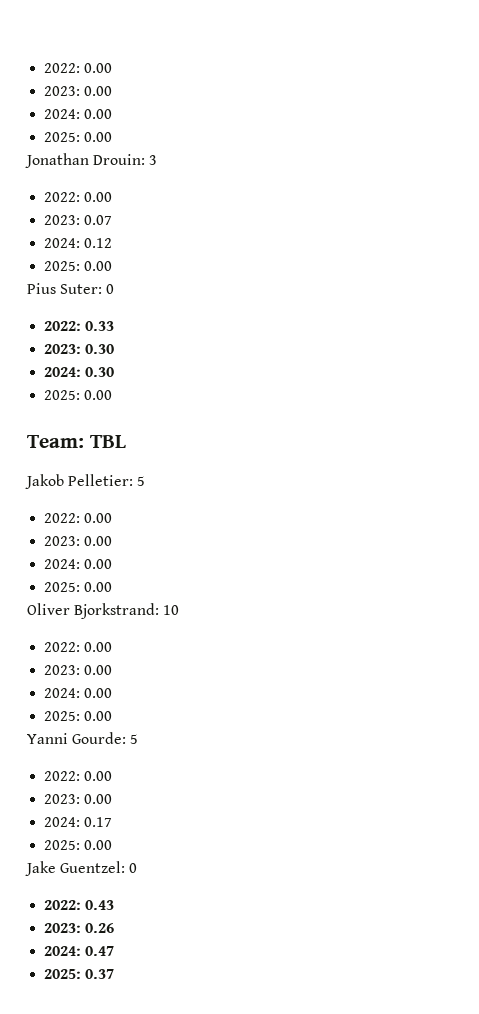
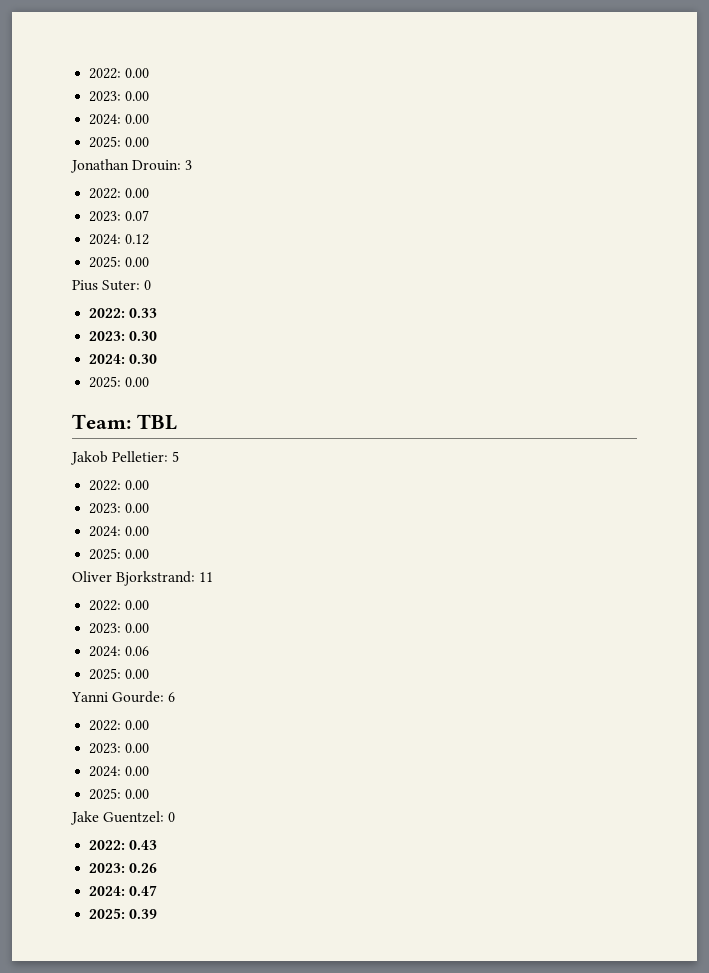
[163,605,180,615] [44,642,113,652] [44,665,113,675] [44,688,113,698] [44,711,113,721] [27,732,139,744] [44,771,113,781] [44,794,113,804] [44,817,113,827] [44,840,113,850] 10 // 2022: 0.00 // 2023: 0.00 // 2024: 0.00 // 2025: 0.00 // Yanni Gourde: 5 // 2022: 0.00 // 2023: 0.00 // 2024: 0.17 // 2025: 0.00 -> [199,572,214,582] [89,600,150,611] [89,623,150,634] [89,646,150,657] [89,668,150,680] [71,691,176,703] [89,720,150,731] [89,743,150,754] [89,766,150,777] [89,788,150,800] 11 // 2022: 0.00 // 2023: 0.00 // 2024: 0.06 // 2025: 0.00 // Yanni Gourde: 6 // 2022: 0.00 // 2023: 0.00 // 2024: 0.00 // 2025: 0.00
[85,969,115,979] 0.37 -> [129,909,158,919] 0.39

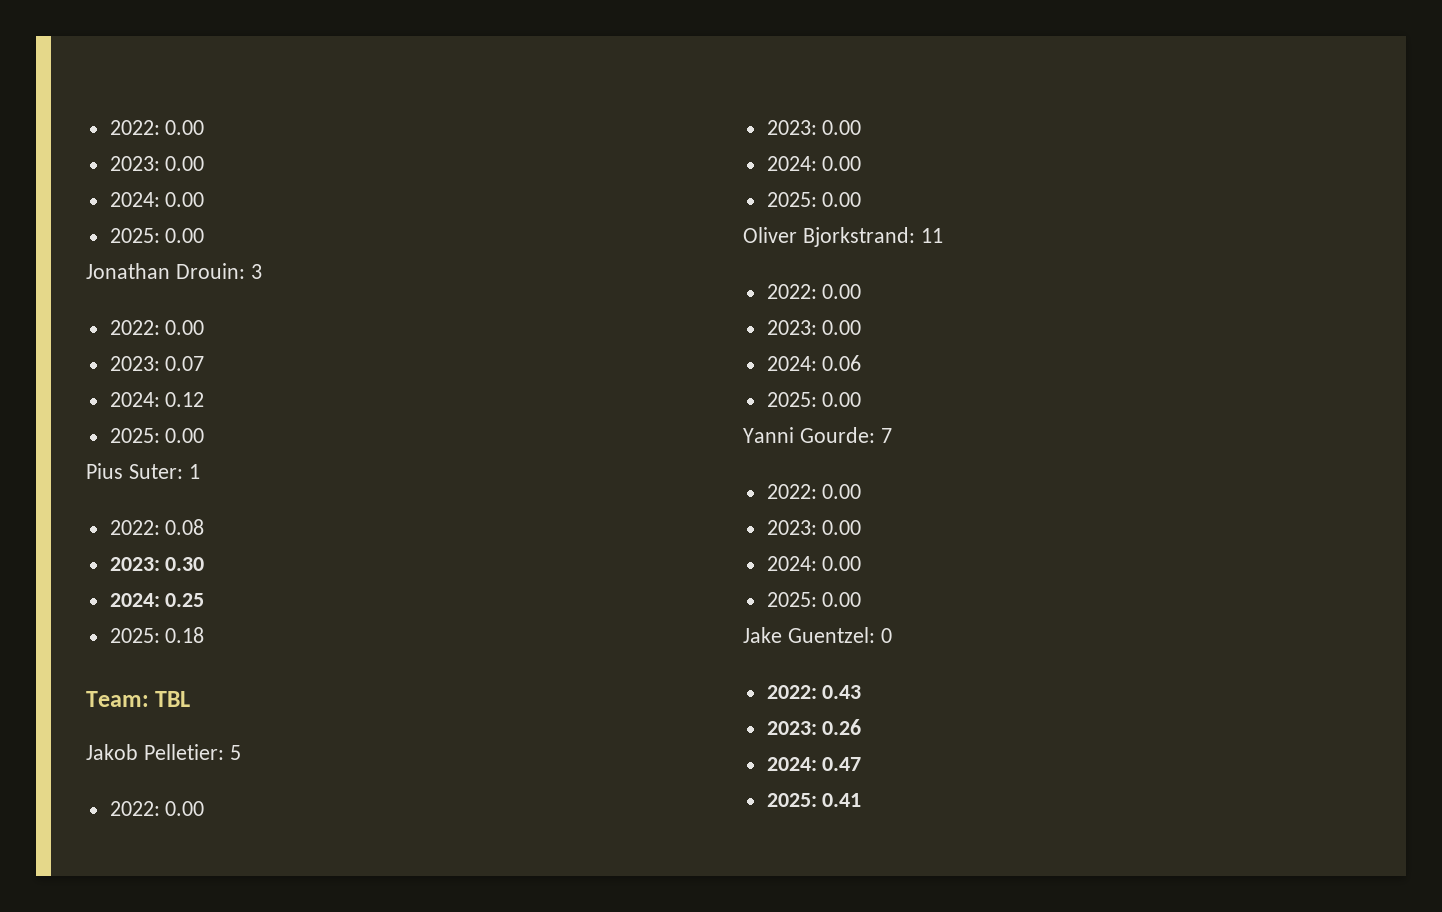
[144,280,152,290] [89,308,158,318] 0 // 2022: 0.33 -> [188,464,200,479] [109,519,205,535] 1 // 2022: 0.08
[129,354,158,364] [89,376,150,388] 0.30 // 2025: 0.00 -> [165,593,205,607] [109,627,205,643] 0.25 // 2025: 0.18
[168,692,176,702] 6 -> [880,428,892,443] 7
[129,909,158,919] 0.39 -> [822,793,862,807] 0.41

